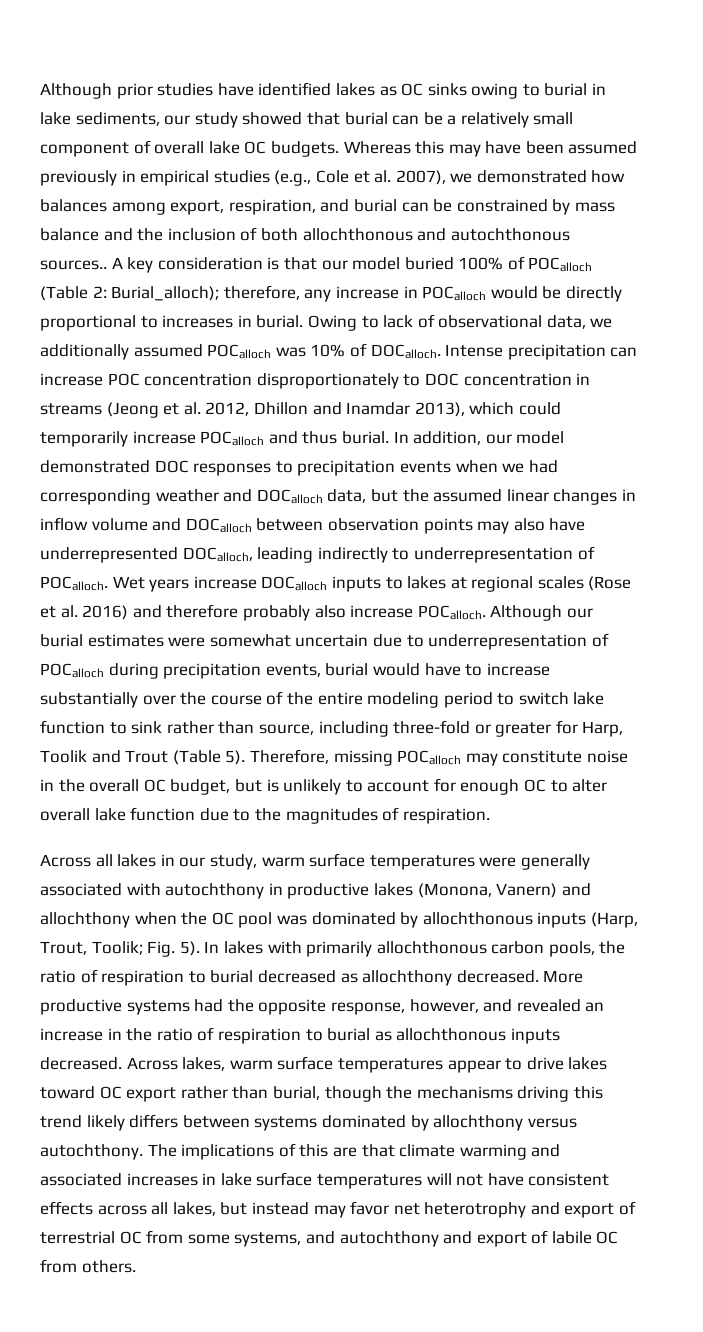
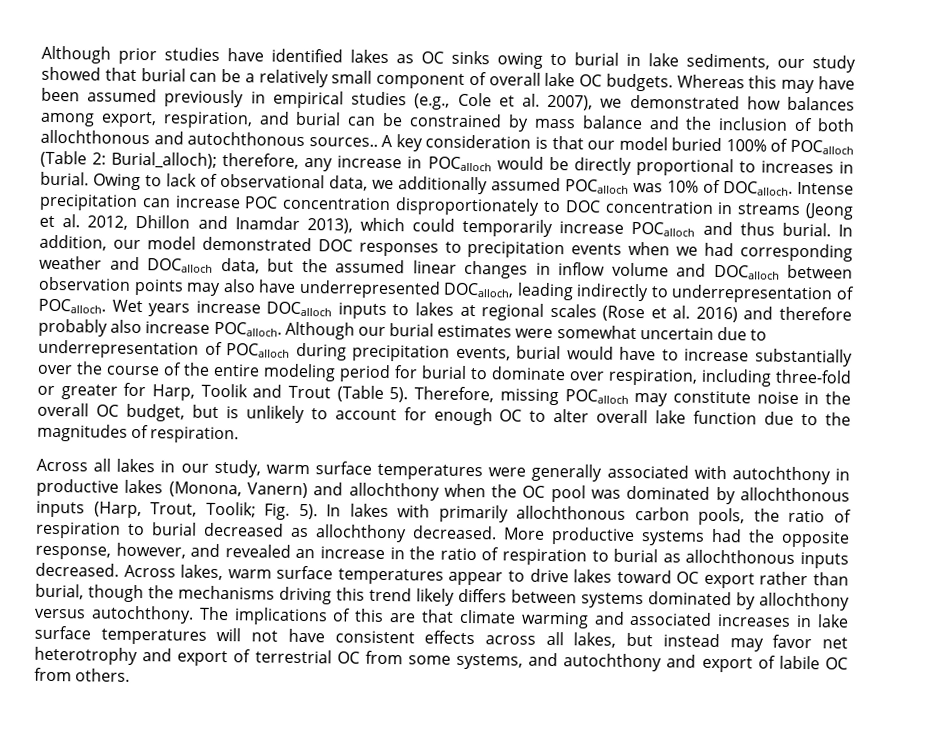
[497,692,605,705] [40,720,314,735] to switch lake function to sink rather than source, -> [394,365,698,386] for burial to dominate over respiration,

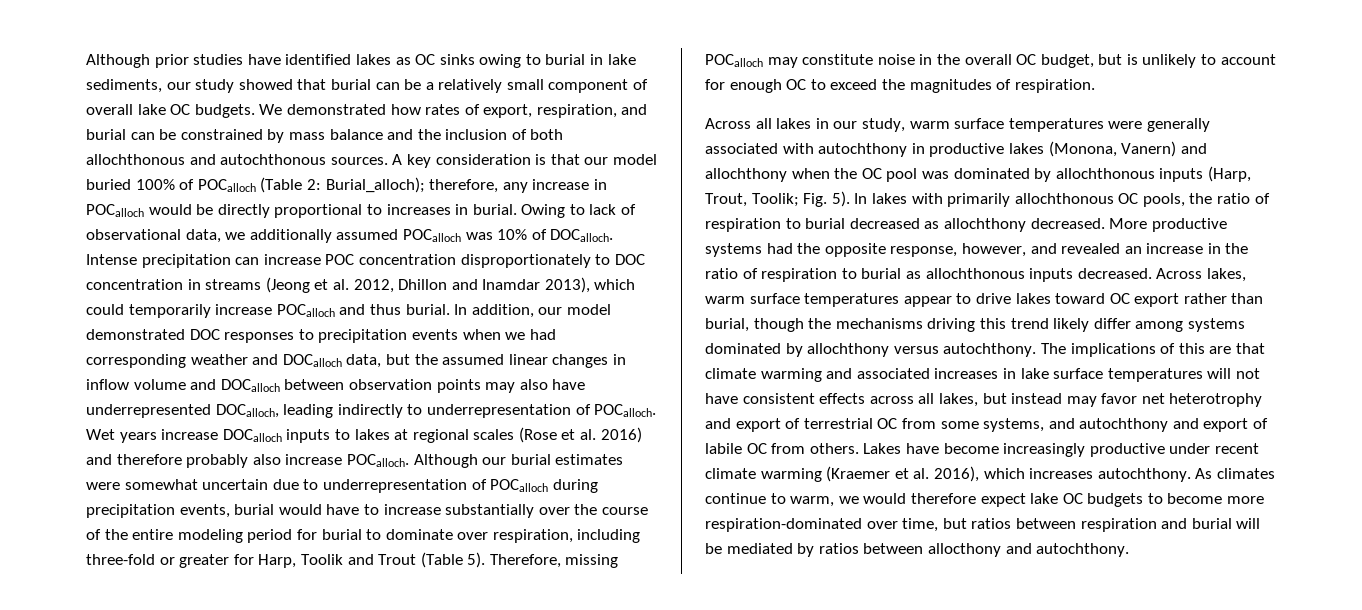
[676,74,855,94] [41,87,855,111] [40,112,95,127] Whereas this may have been assumed previously in empirical studies (e.g., Cole et al. 2007), we demonstrated how balances among -> [259,104,480,115] We demonstrated how rates of
[308,137,378,147] sources.. -> [330,157,388,165] sources.
[553,409,819,426] alter overall lake function due to -> [830,79,878,90] exceed
[634,507,690,521] carbon -> [1118,193,1139,204] OC
[458,588,577,604] differs between -> [1093,318,1184,332] differ among
(131, 675) none -> [863,443,1259,457] [705,466,1275,482] [705,493,1265,507] [705,518,1261,532] [705,543,1130,557] Lakes have become increasingly productive under recent climate warming (Kraemer et al. 2016), which increases autochthony. As climates continue to warm, we would therefore expect lake OC budgets to become more respiration-dominated over time, but ratios between respiration and burial will be mediated by ratios between allocthony and autochthony.

